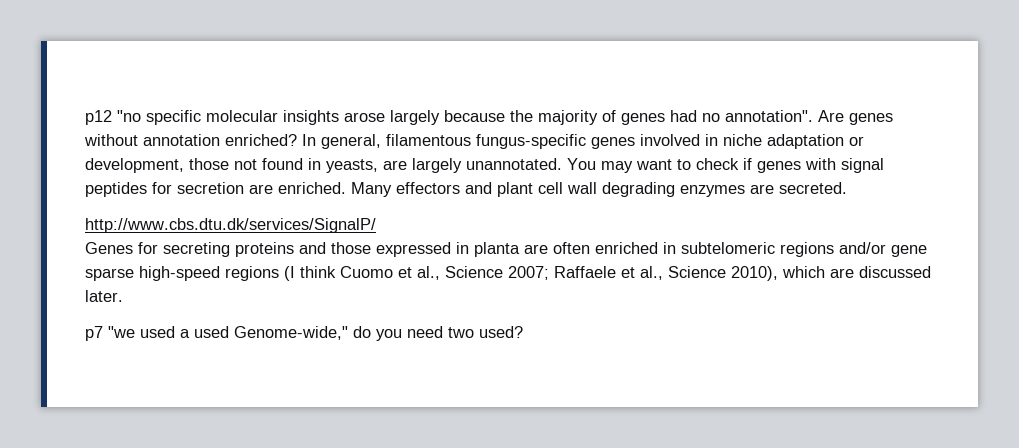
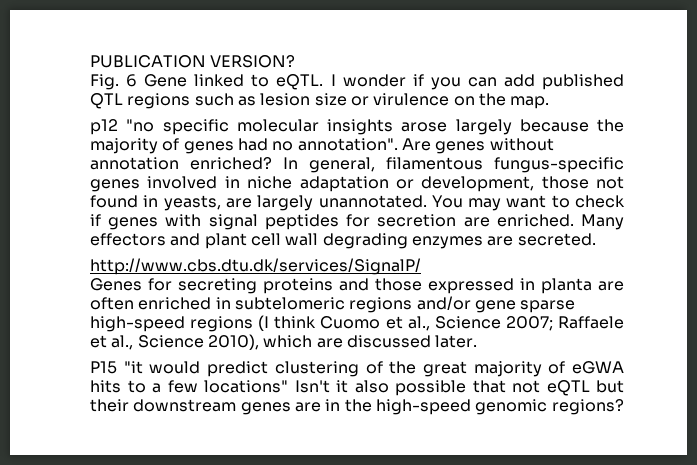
(85, 117) none -> [90,55,296,68] [90,74,624,90] [90,93,550,109] PUBLICATION VERSION? // Fig. 6 Gene linked to eQTL. I wonder if you can add published QTL regions such as lesion size or virulence on the map. //
[85,326,523,341] p7 "we used a used Genome-wide," do you need two used? -> [90,361,624,377] [90,380,624,396] [90,399,624,415] P15 "it would predict clustering of the great majority of eGWA hits to a few locations" Isn't it also possible that not eQTL but their downstream genes are in the high-speed genomic regions?

